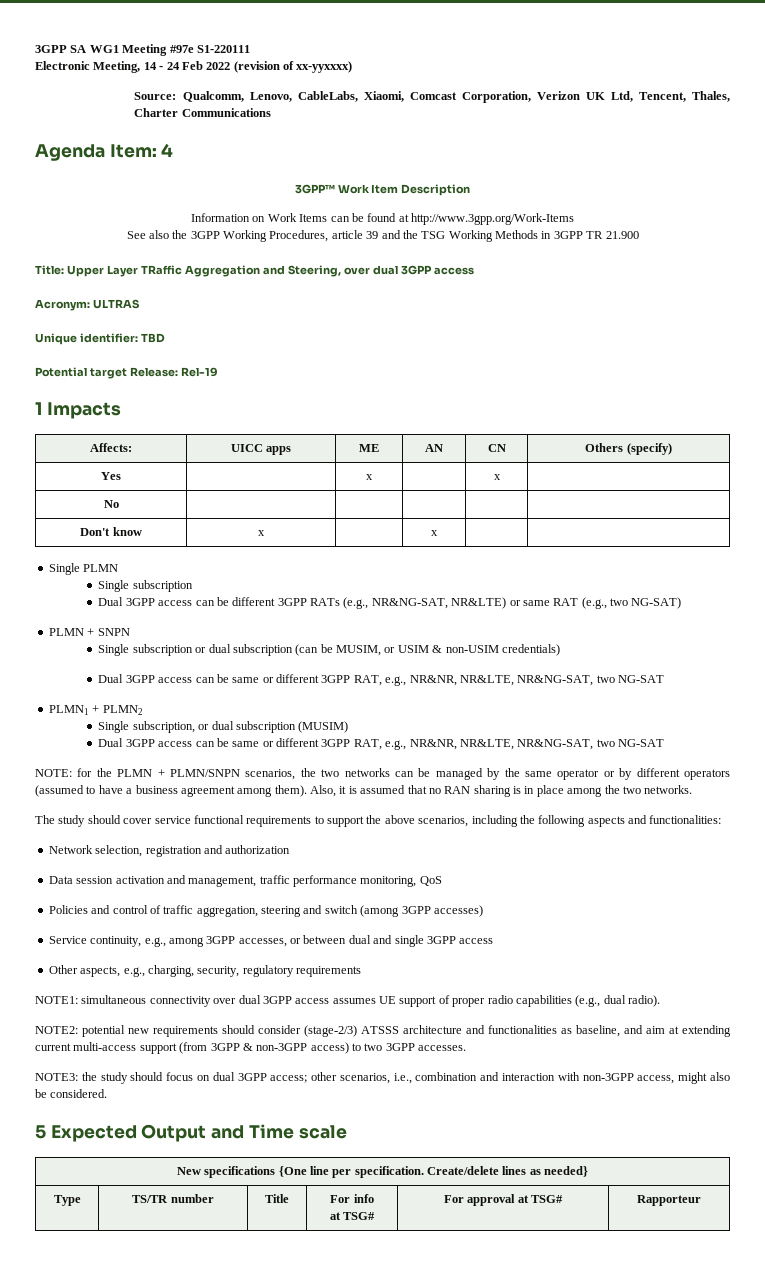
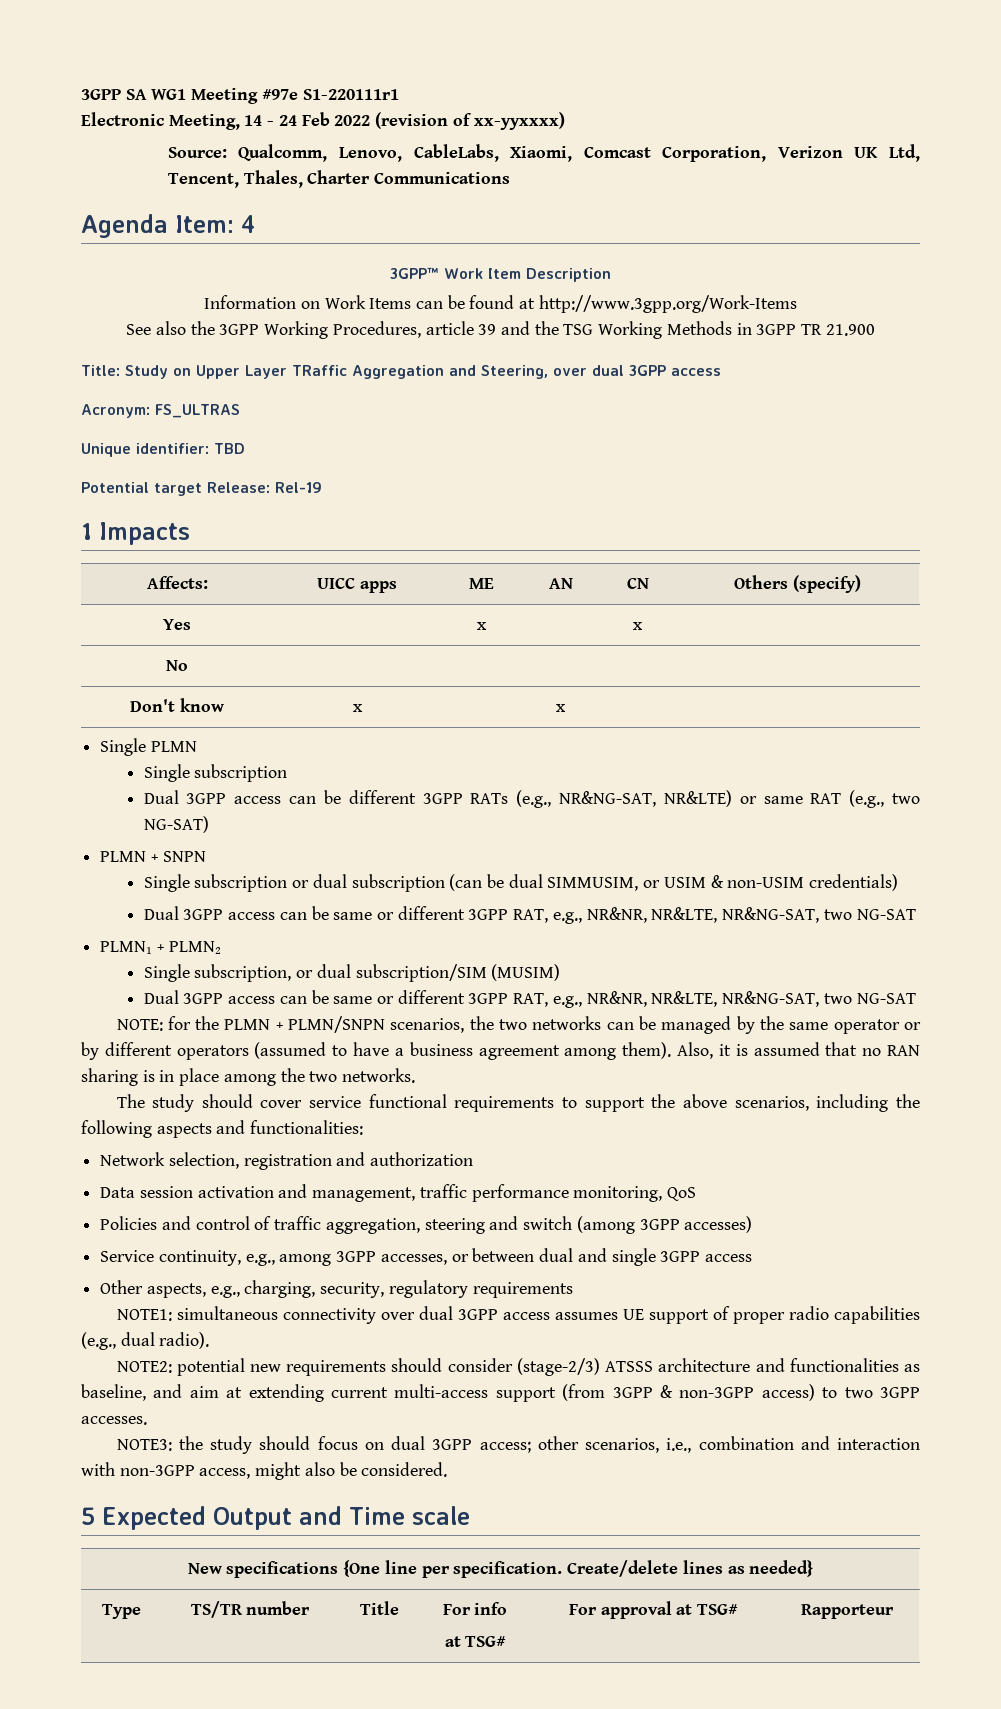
[196,45,250,53] S1-220111 -> [302,89,399,100] S1-220111r1
(64, 270) none -> [125,365,191,379] Study on
[92,299,139,309] ULTRAS -> [155,404,240,418] FS_ULTRAS
[336,645,382,656] MUSIM, -> [508,874,639,891] dual SIMMUSIM,
[235,721,296,733] subscription -> [355,964,487,982] subscription/SIM

